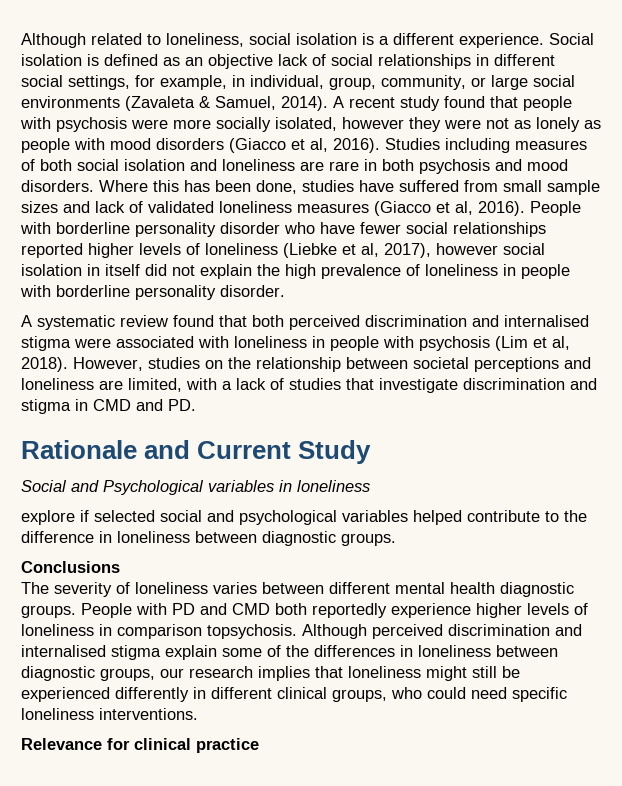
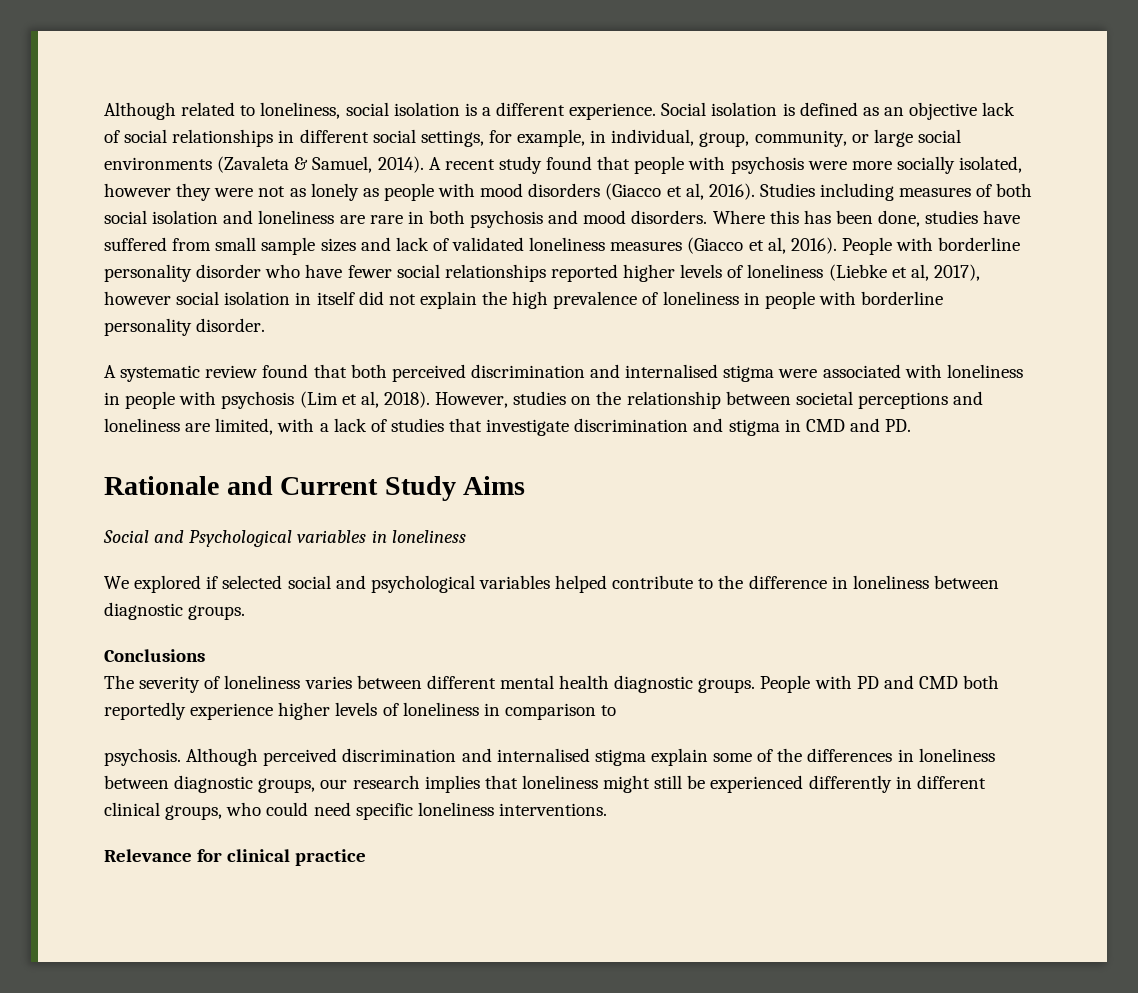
(372, 452) none -> [463,476,526,495] Aims
[21,510,75,525] explore -> [104,575,202,593] We explored
[207,624,297,639] topsychosis. -> [601,705,617,716] [104,748,181,766] to // psychosis.

